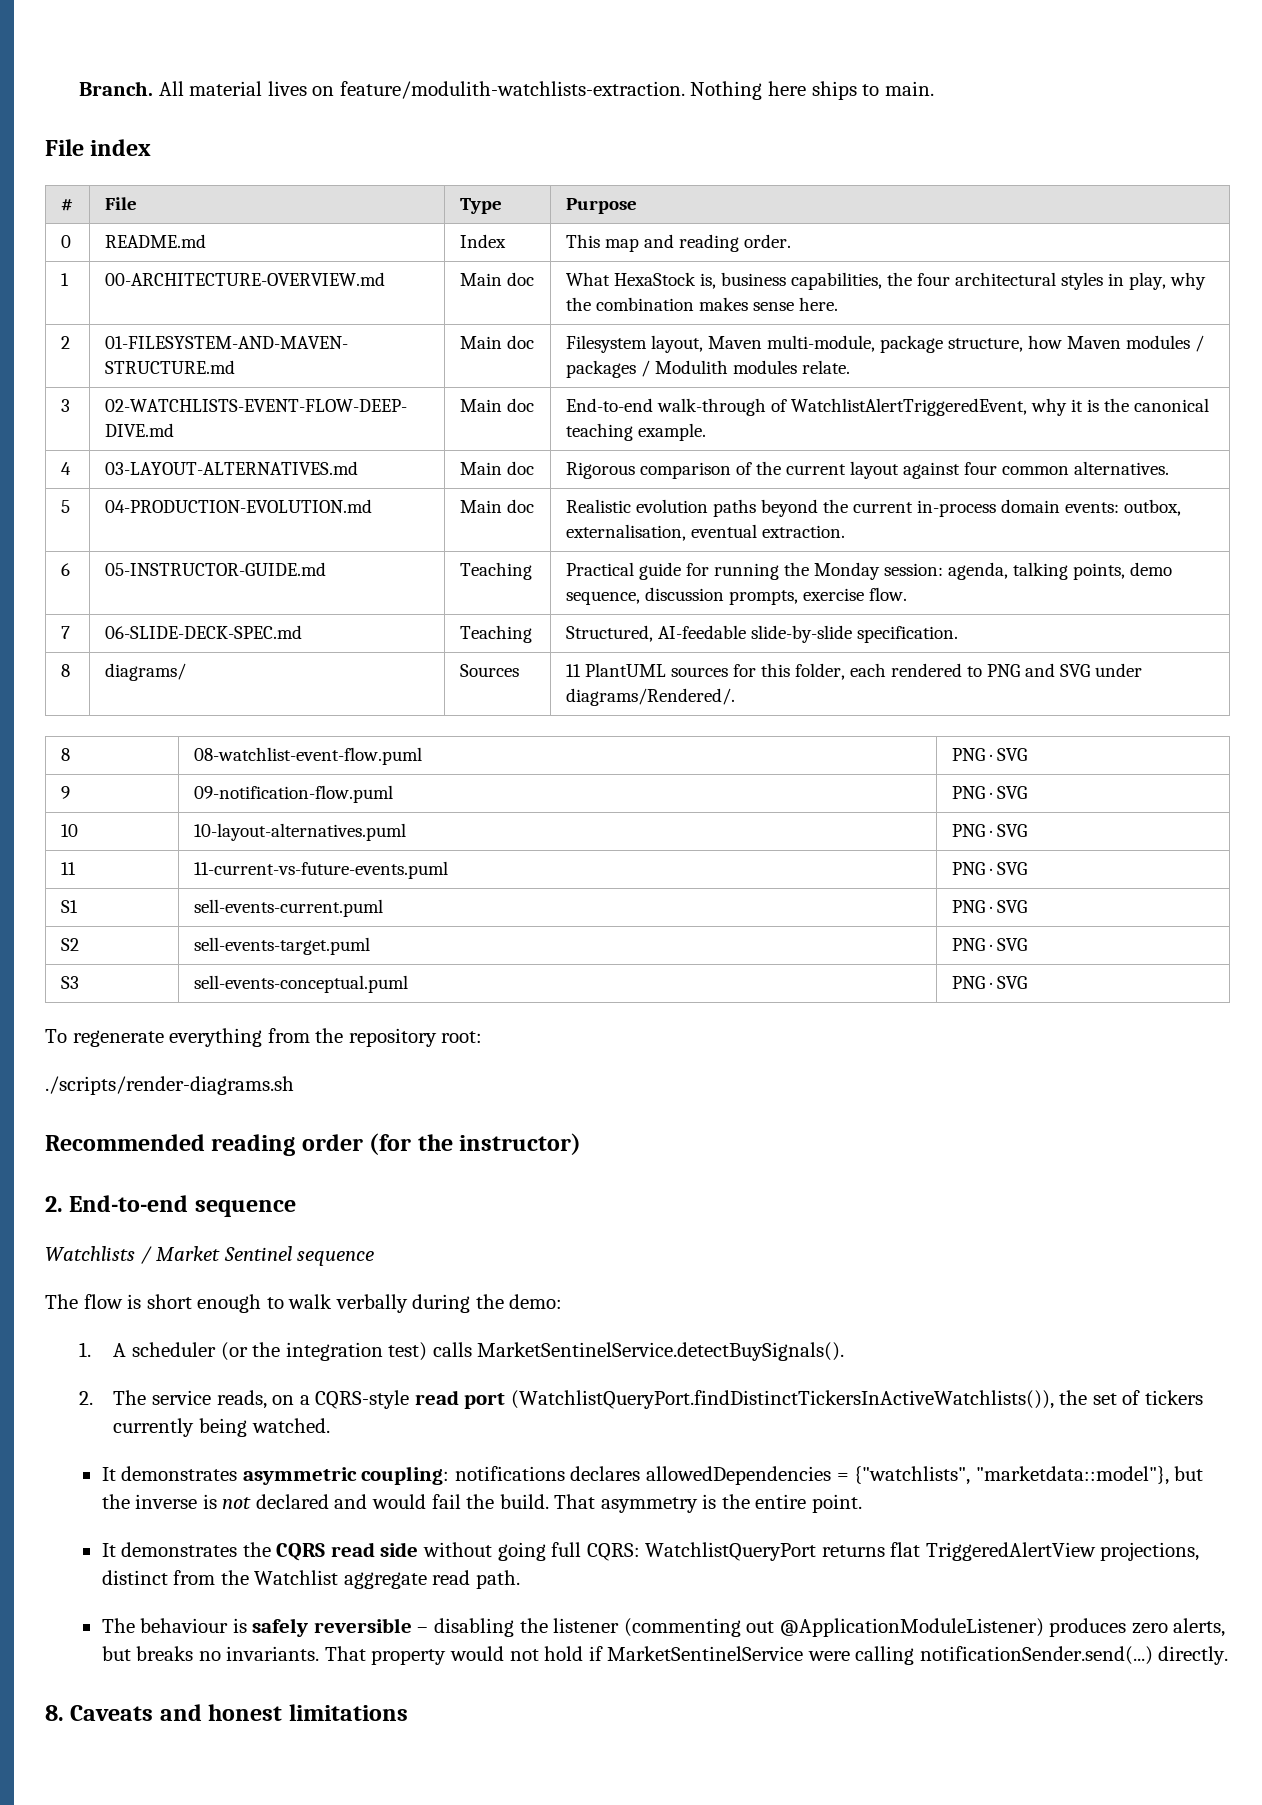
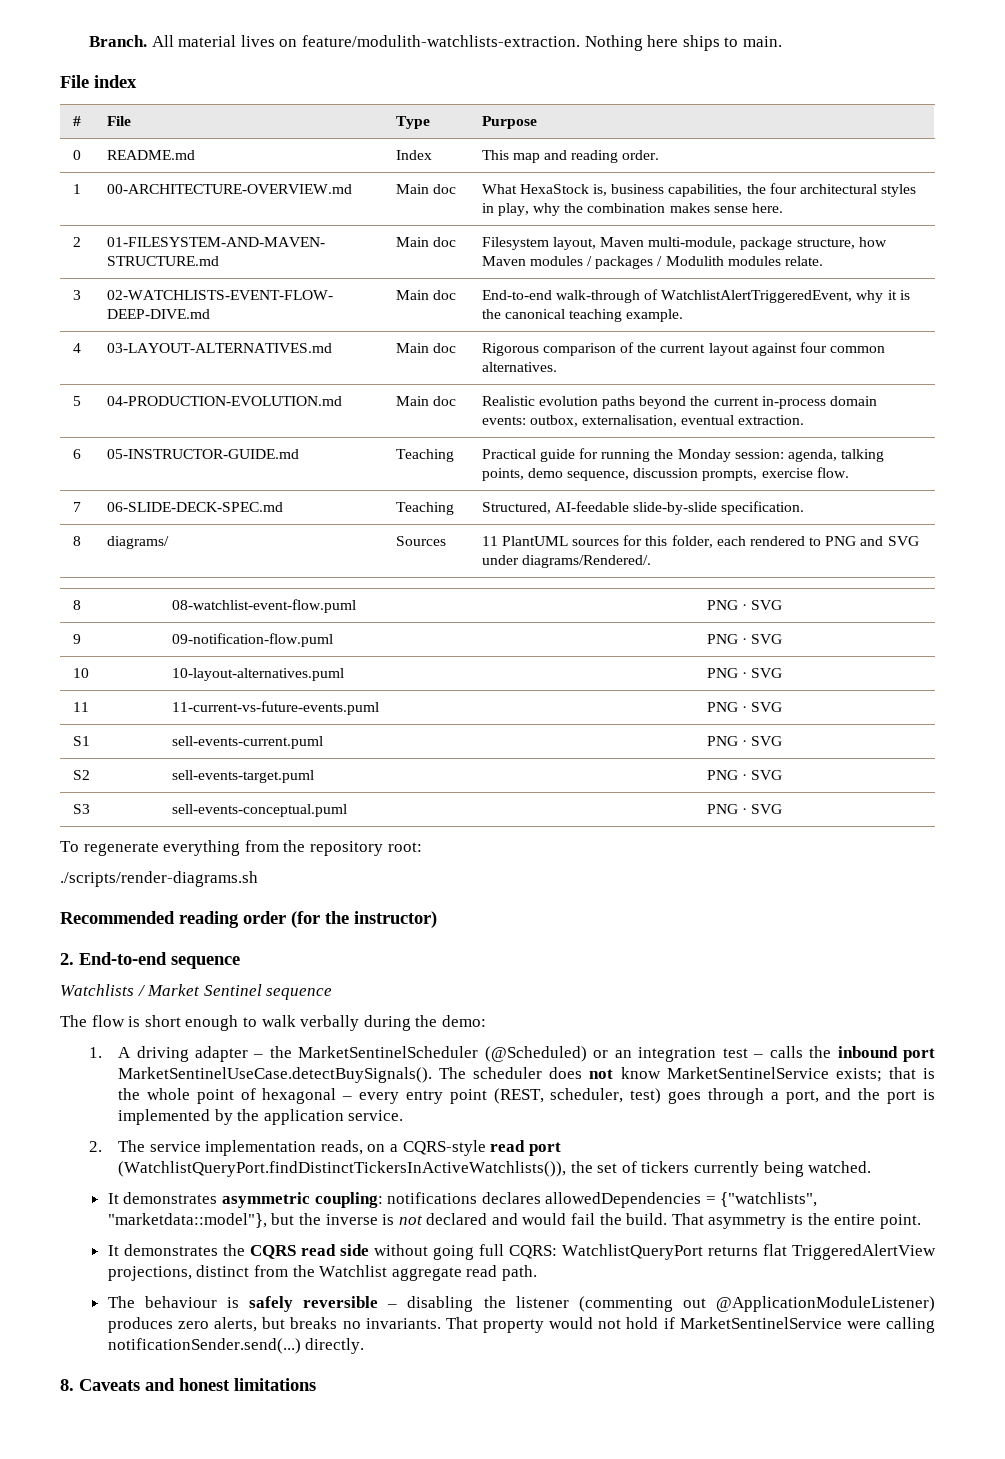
[132,1342,845,1361] scheduler (or the integration test) calls MarketSentinelService.detectBuySignals(). -> [136,1046,935,1062] [118,1067,935,1083] [118,1088,936,1104] [118,1109,404,1125] driving adapter – the MarketSentinelScheduler (@Scheduled) or an integration test – calls the inbound port MarketSentinelUseCase.detectBuySignals(). The scheduler does not know MarketSentinelService exists; that is the whole point of hexagonal – every entry point (REST, scheduler, test) goes through a port, and the port is implemented by the application service.
(212, 1397) none -> [205,1140,317,1156] implementation

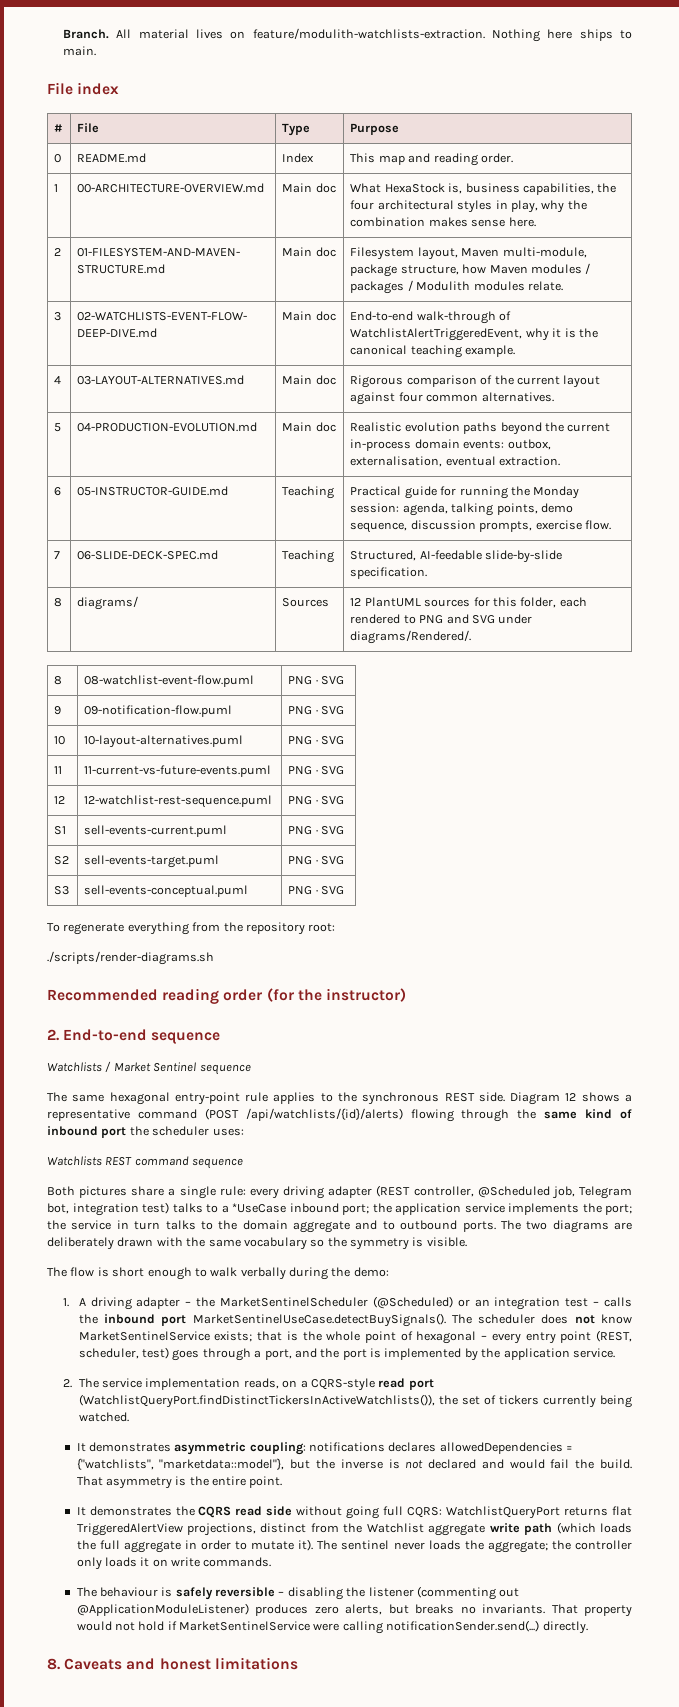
[481,536,498,546] 11 -> [350,598,362,606] 12
(782, 707) none -> [54,796,66,804] [84,795,273,808] [288,796,345,805] // 12 | 12-watchlist-rest-sequence.puml | PNG · SVG
(333, 994) none -> [47,1092,633,1105] [47,1108,633,1122] [47,1126,244,1138] [47,1156,244,1169] [47,1185,632,1199] [47,1202,632,1216] [47,1220,632,1233] [47,1237,467,1250] // The same hexagonal entry-point rule applies to the synchronous REST side. Diagram 12 shows a representative command (POST /api/watchlists/{id}/alerts) flowing through the same kind of inbound port the scheduler uses: // Watchlists REST command sequence // Both pictures share a single rule: every driving adapter (REST controller, @Scheduled job, Telegram bot, integration test) talks to a *UseCase inbound port; the application service implements the port; the service in turn talks to the domain aggregate and to outbound ports. The two diagrams are deliberately drawn with the same vocabulary so the symmetry is visible.
[466,1265,537,1281] read path. -> [489,1522,633,1535] [76,1539,632,1553] [76,1557,272,1570] write path (which loads the full aggregate in order to mutate it). The sentinel never loads the aggregate; the controller only loads it on write commands.

